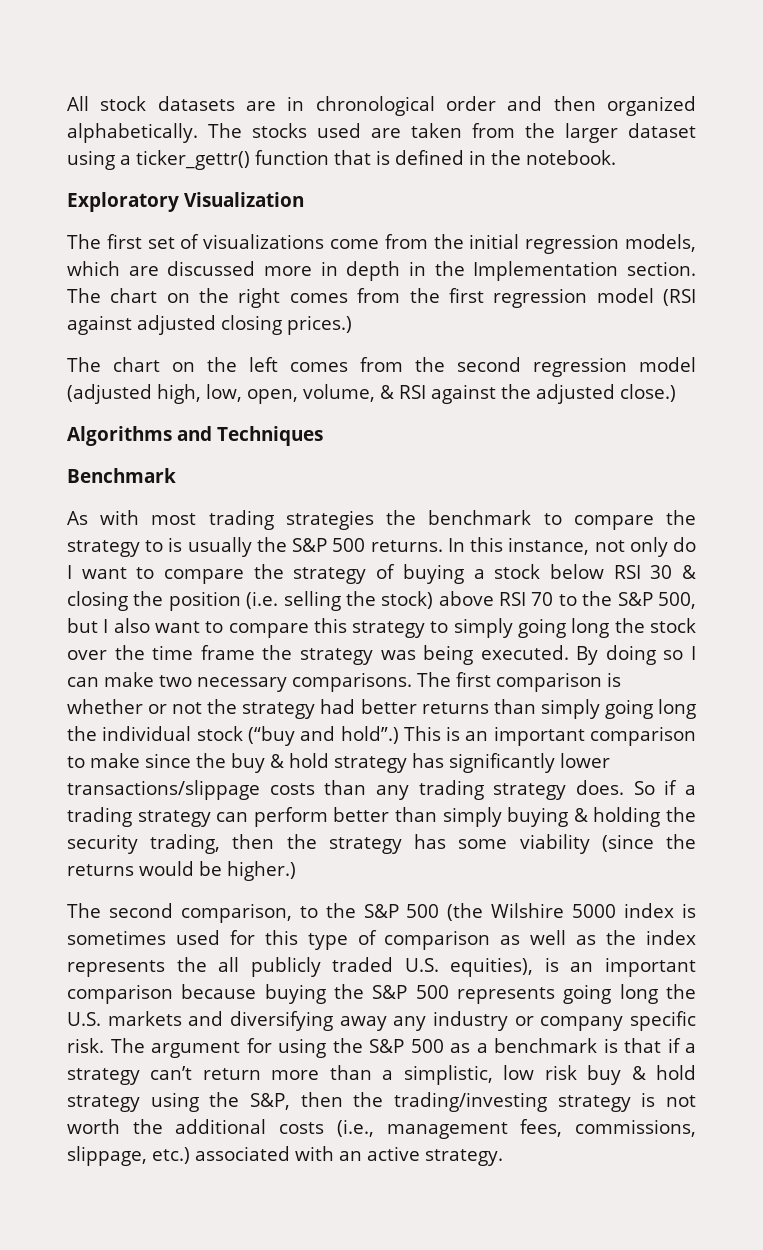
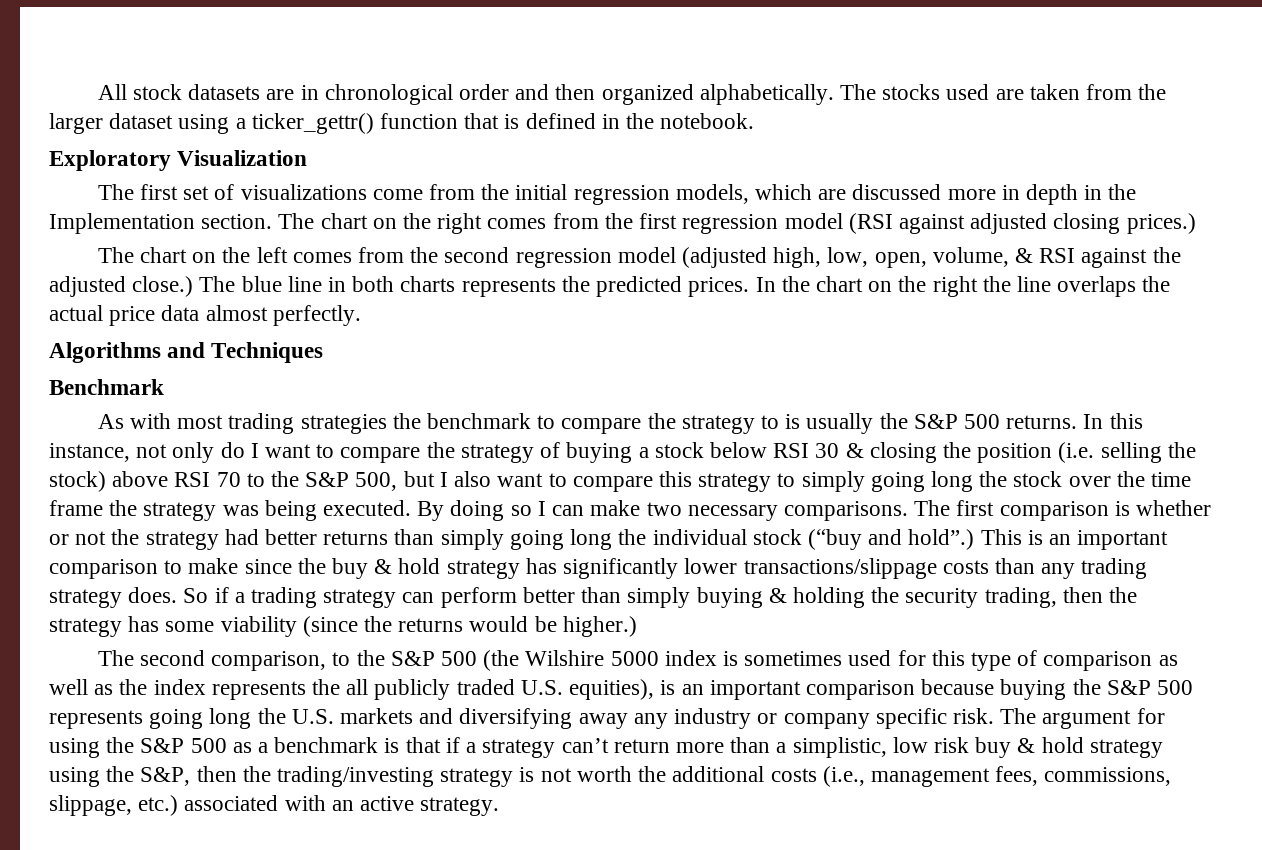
(676, 393) none -> [199,276,1171,297] [49,305,361,326] The blue line in both charts represents the predicted prices. In the chart on the right the line overlaps the actual price data almost perfectly.

